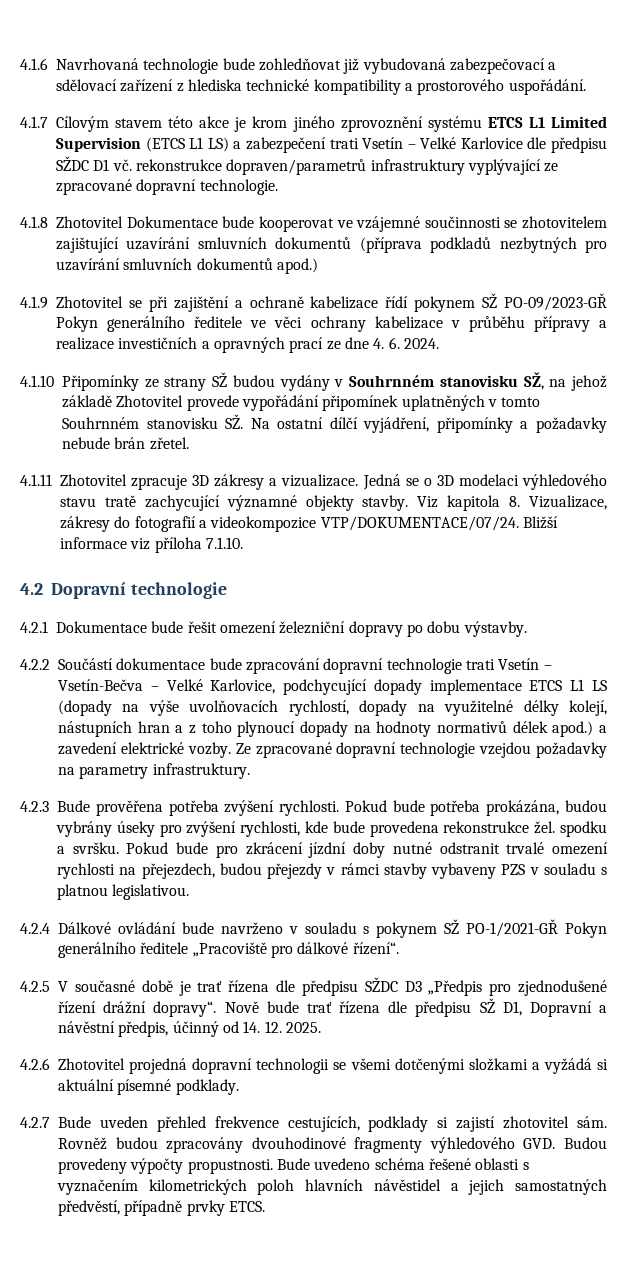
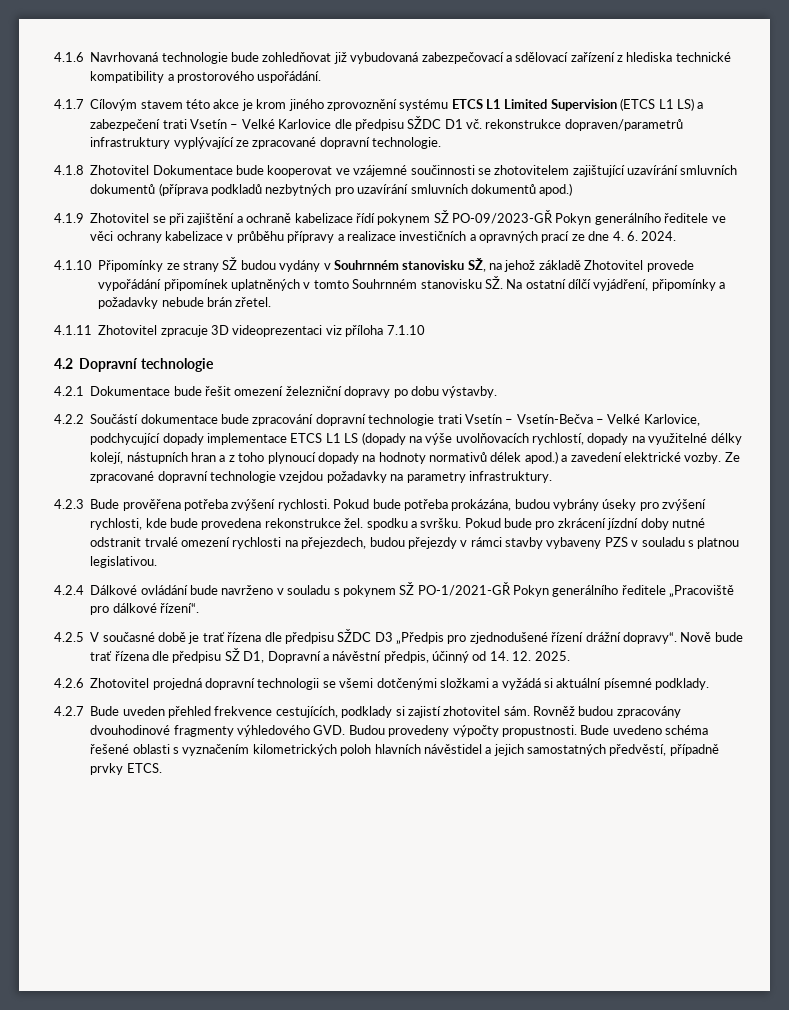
[214,474,607,490] [60,495,608,511] [60,516,558,532] [60,537,127,549] zákresy a vizualizace. Jedná se o 3D modelaci výhledového stavu tratě zachycující významné objekty stavby. Viz kapitola 8. Vizualizace, zákresy do fotografií a videokompozice VTP/DOKUMENTACE/07/24. Bližší informace -> [232,325,323,337] videoprezentaci
[205,537,243,549] 7.1.10. -> [386,325,425,335] 7.1.10

